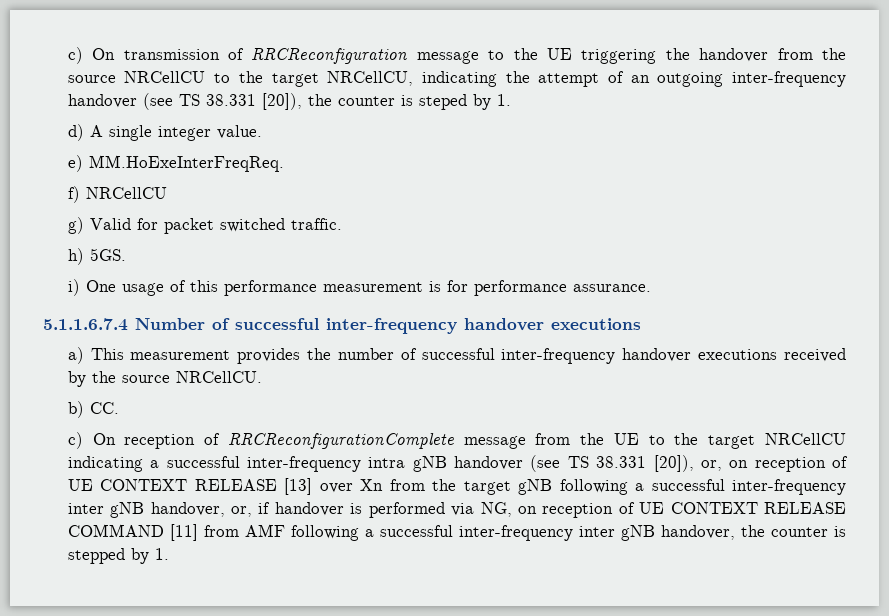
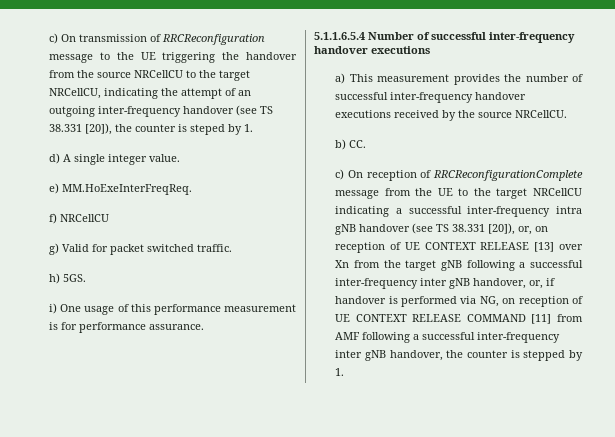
[43,318,128,331] 5.1.1.6.7.4 -> [314,32,365,40] 5.1.1.6.5.4

